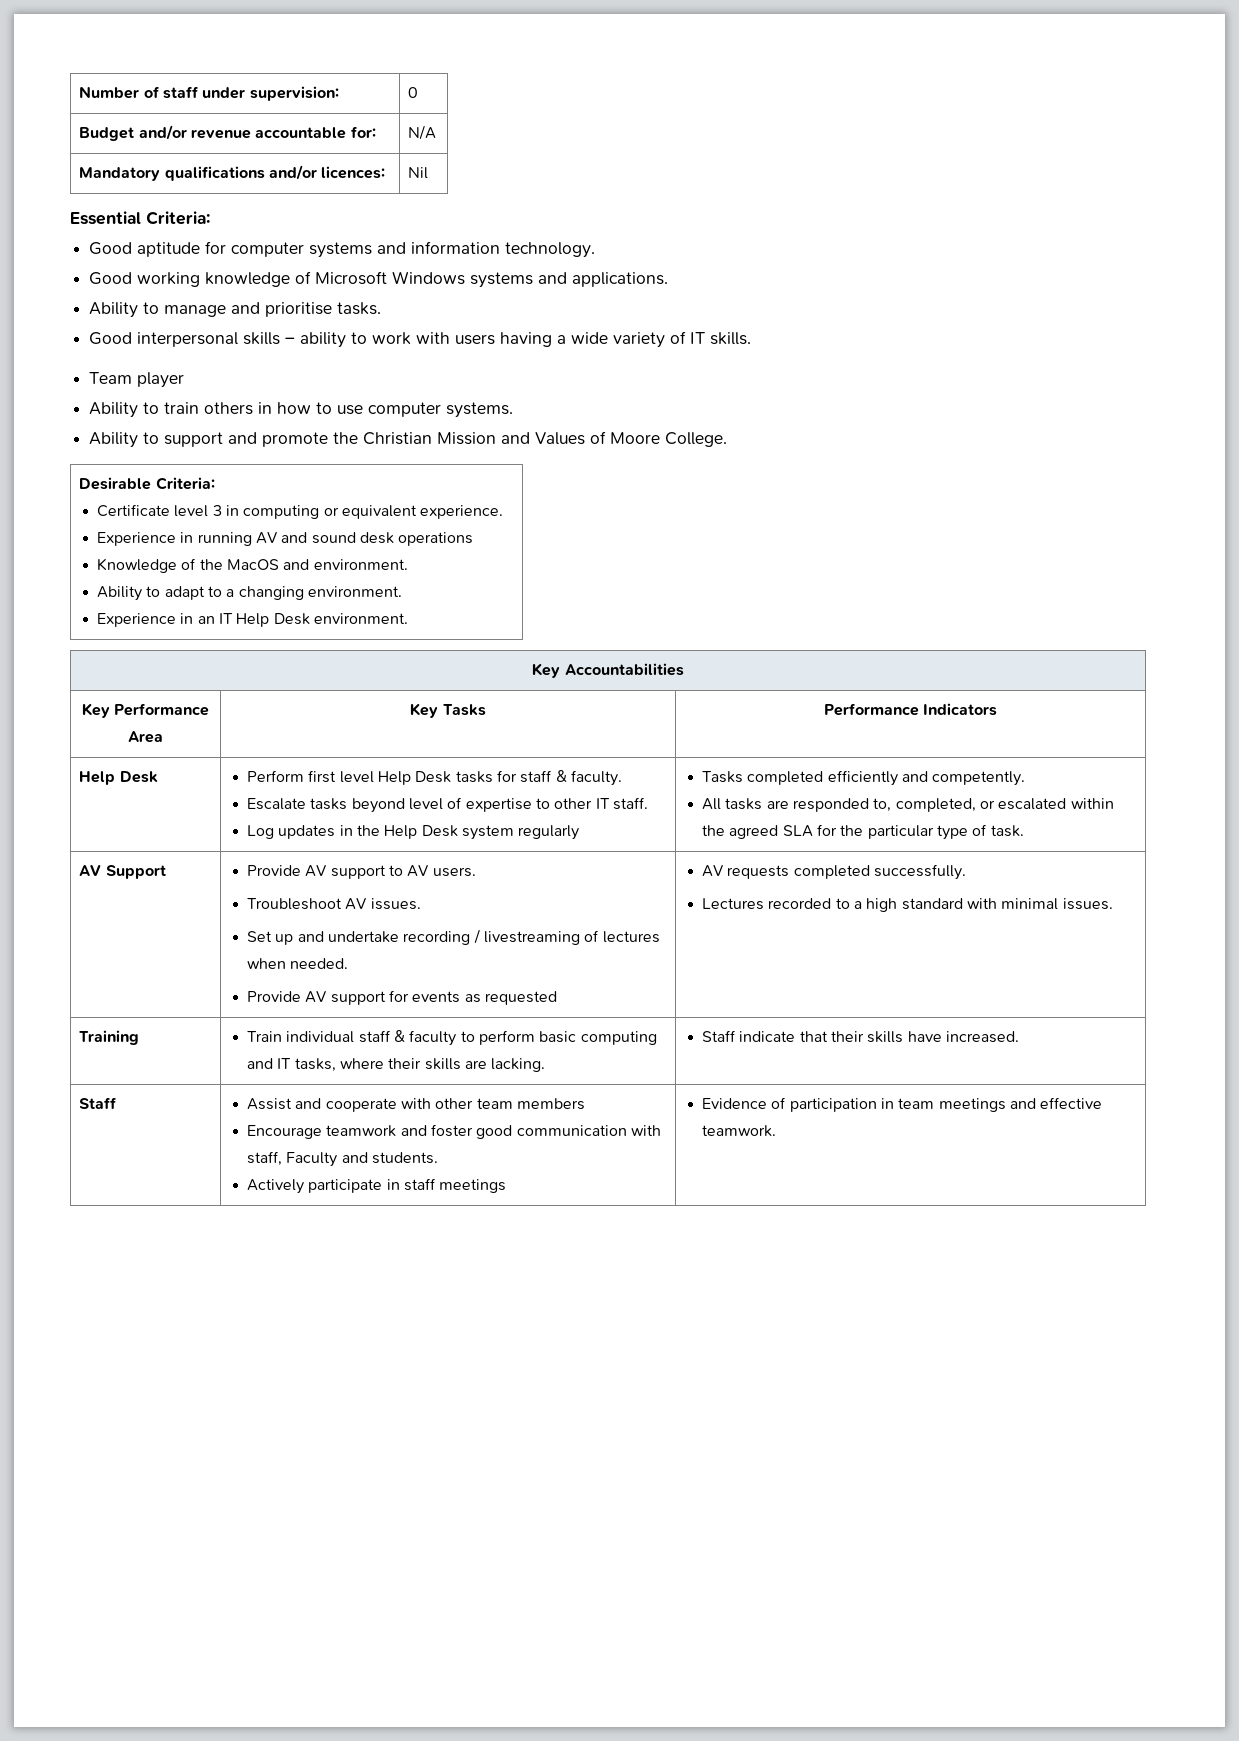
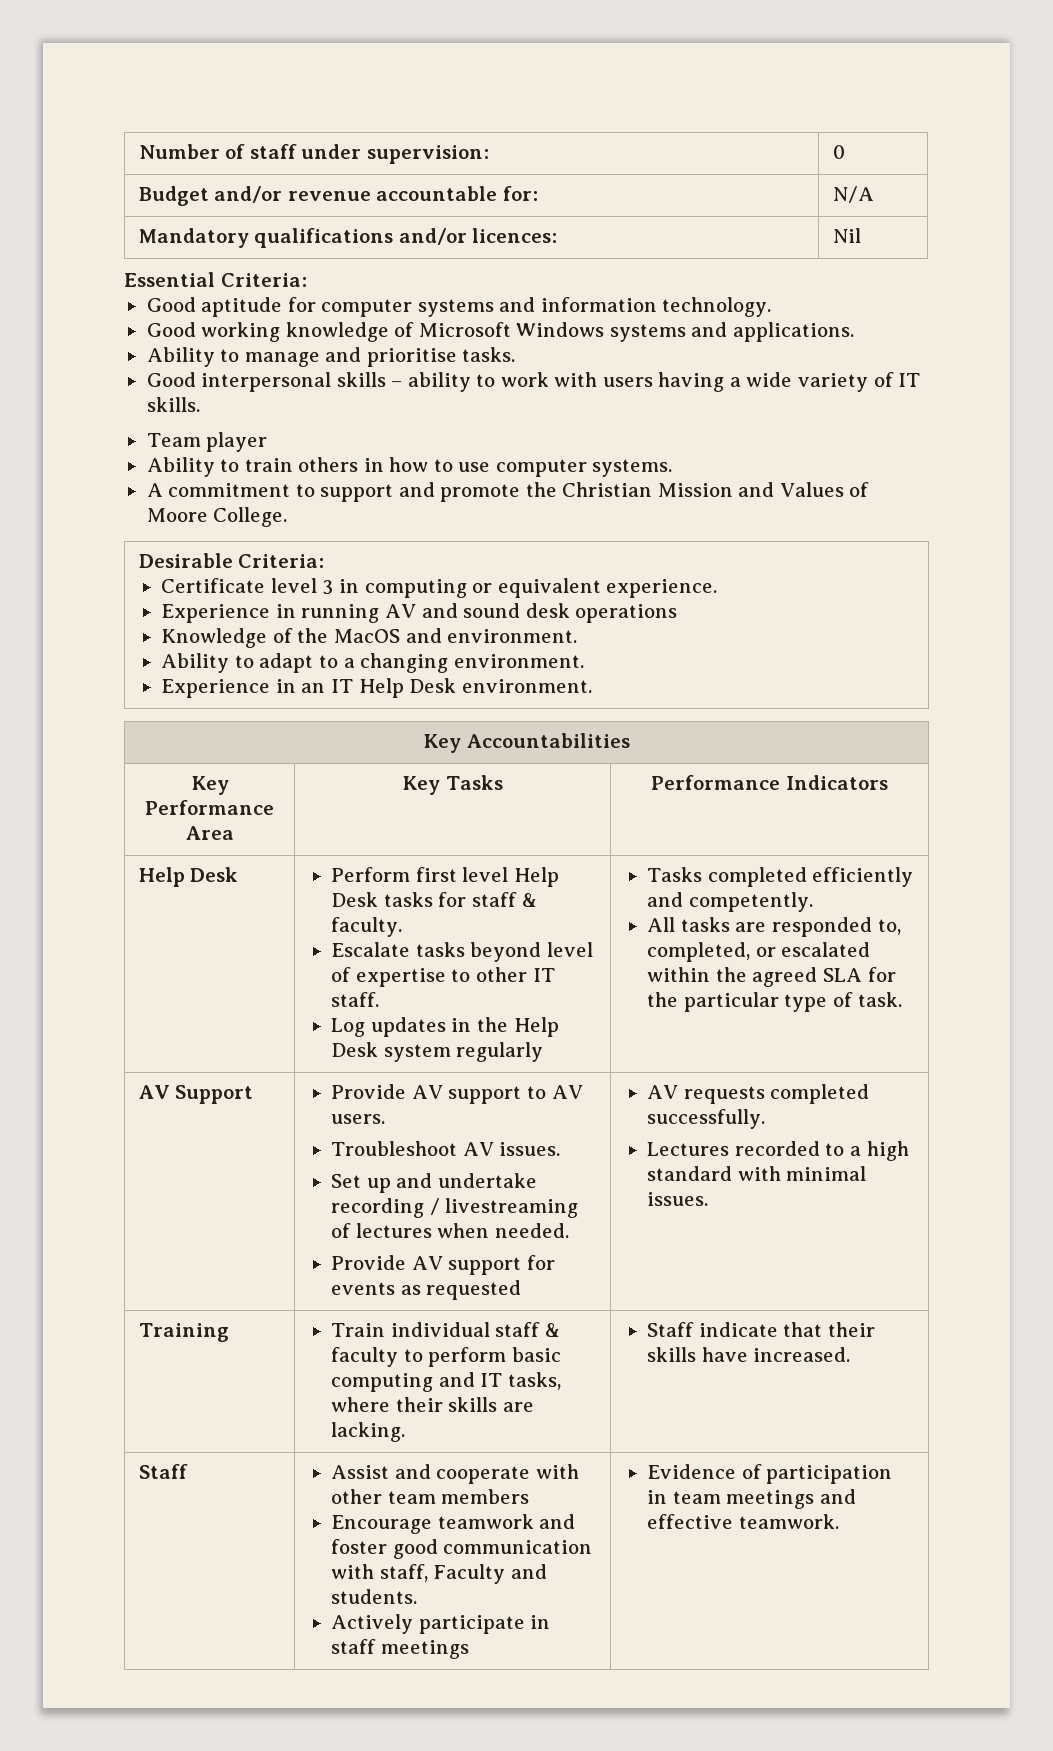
[89,432,139,448] Ability -> [146,483,291,497] A commitment

